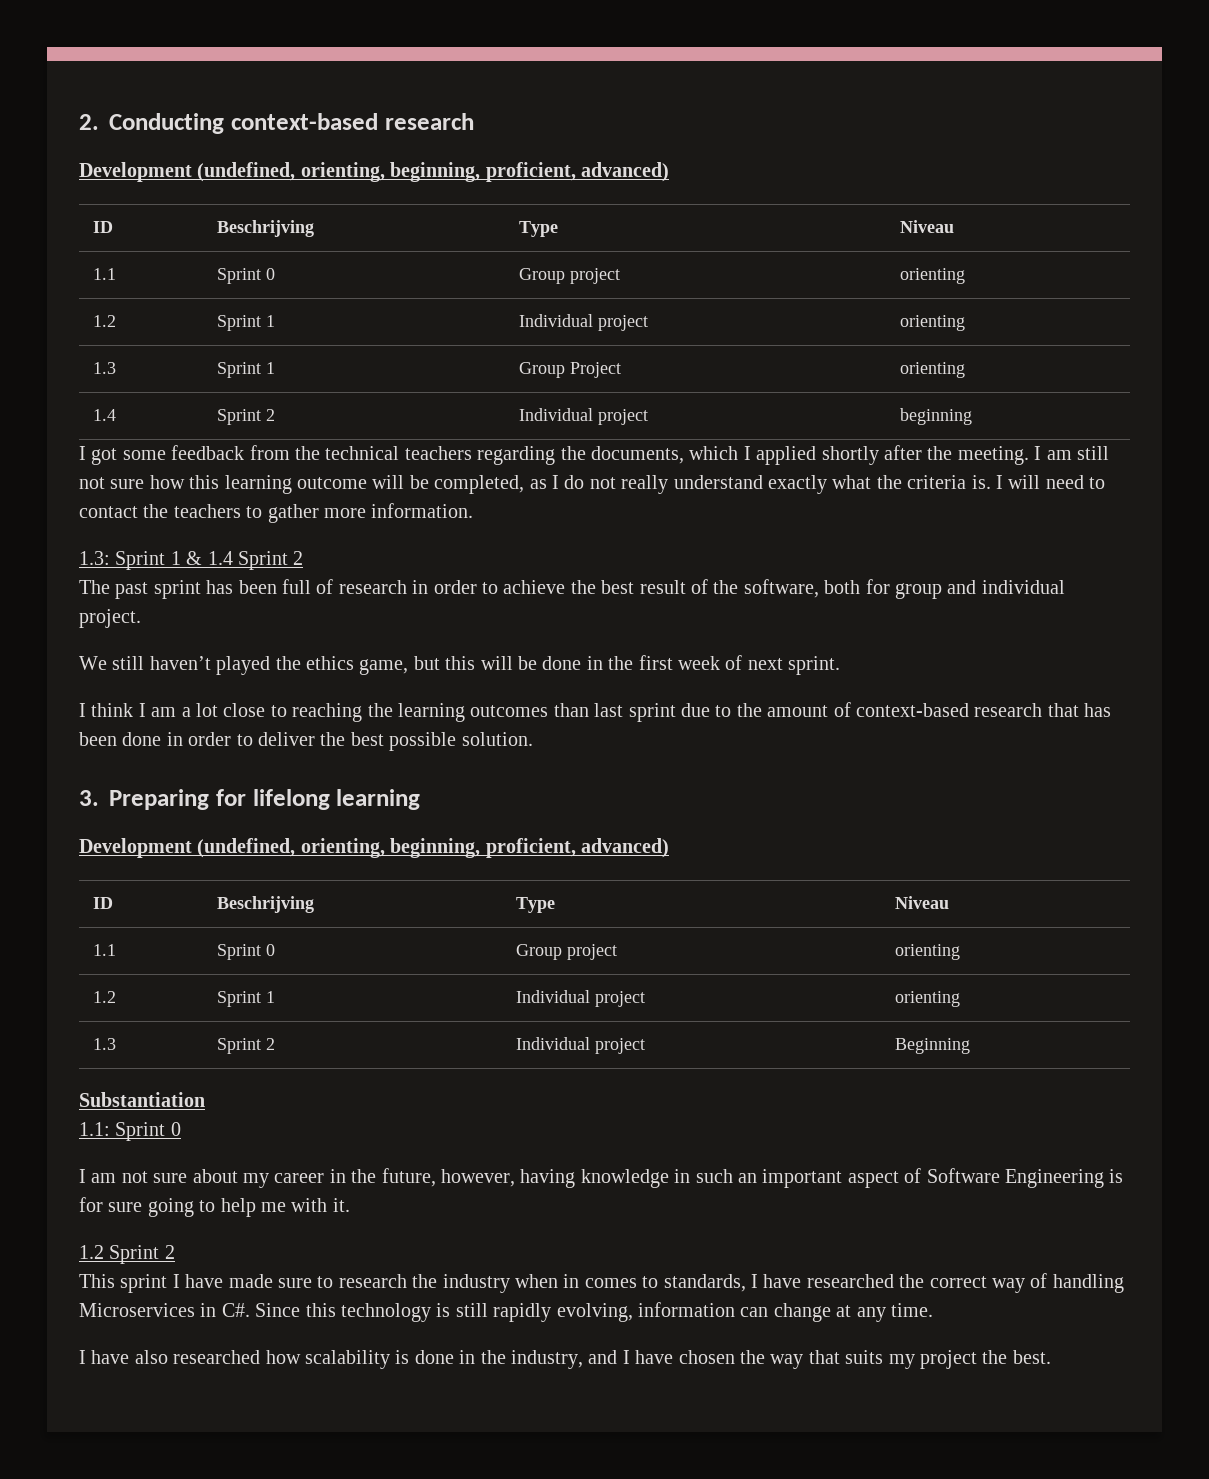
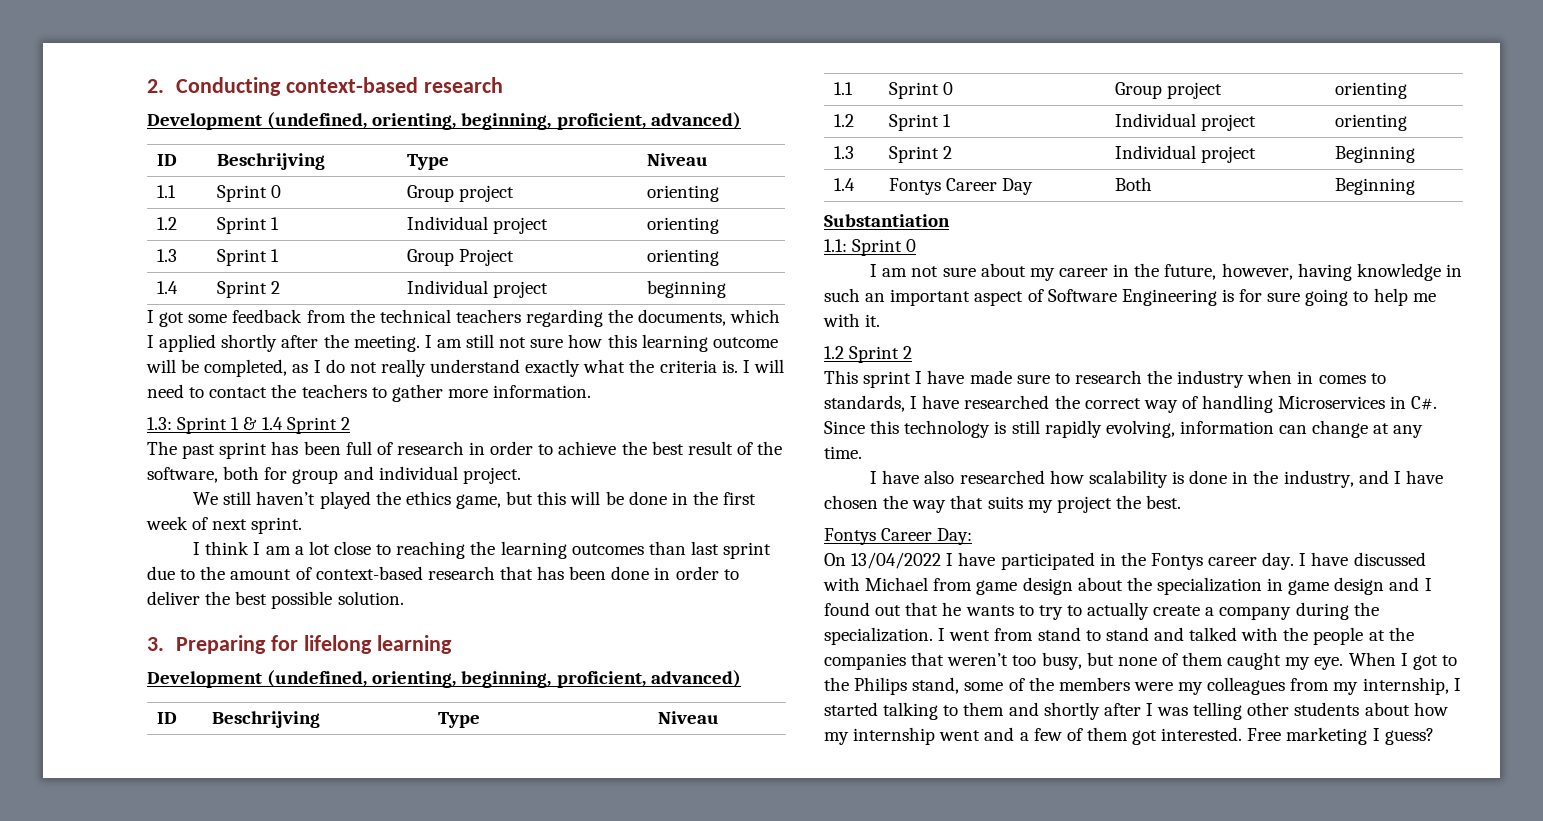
(971, 1046) none -> [834,178,856,191] [889,178,1034,195] [1115,177,1153,191] [1335,178,1416,195] // 1.4 | Fontys Career Day | Both | Beginning
(1051, 1357) none -> [824,528,973,545] [824,552,1426,570] [823,577,1432,595] [824,602,1379,620] [824,627,1414,645] [824,652,1457,670] [824,677,1461,695] [824,702,1448,720] [824,727,1434,745] // Fontys Career Day: // On 13/04/2022 I have participated in the Fontys career day. I have discussed with Michael from game design about the specialization in game design and I found out that he wants to try to actually create a company during the specialization. I went from stand to stand and talked with the people at the companies that weren’t too busy, but none of them caught my eye. When I got to the Philips stand, some of the members were my colleagues from my internship, I started talking to them and shortly after I was telling other students about how my internship went and a few of them got interested. Free marketing I guess?

